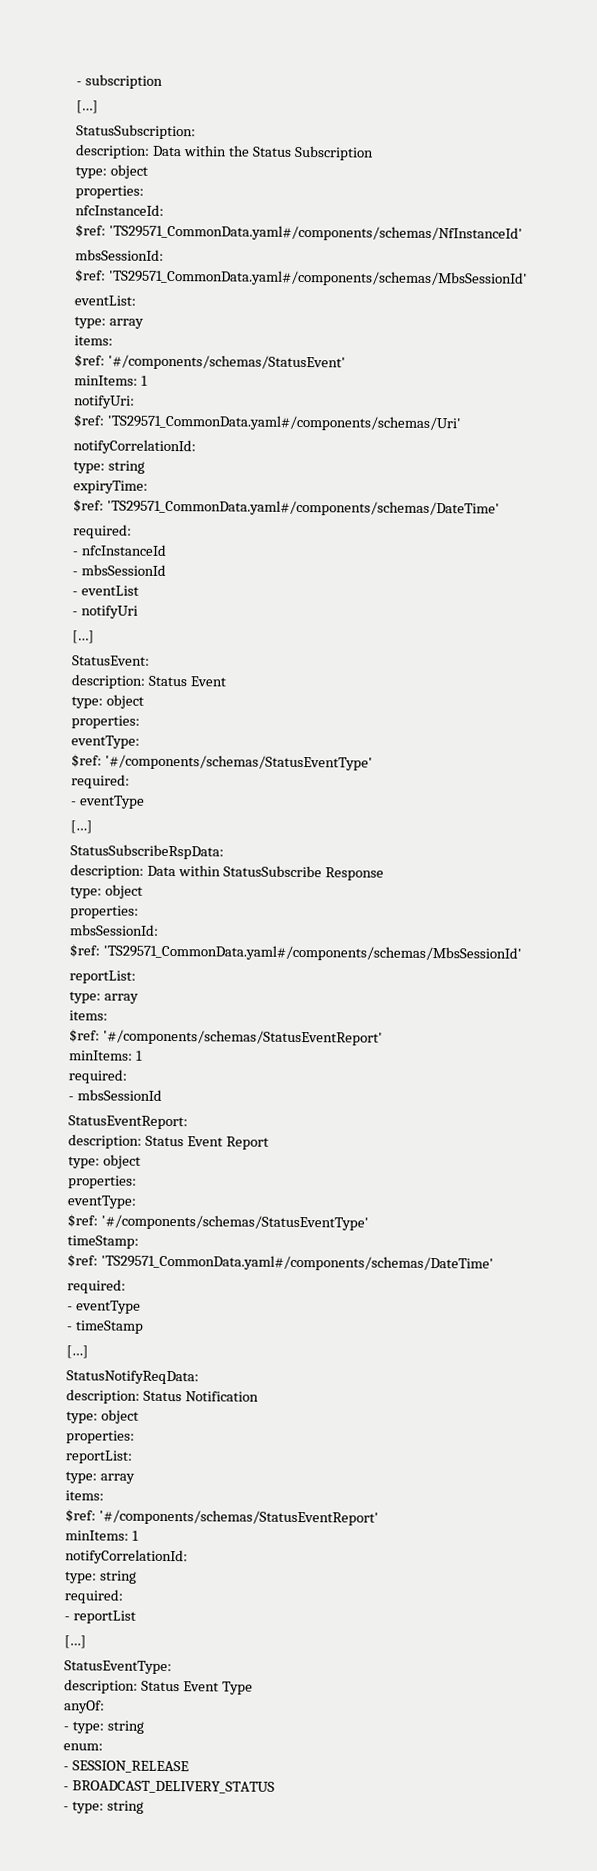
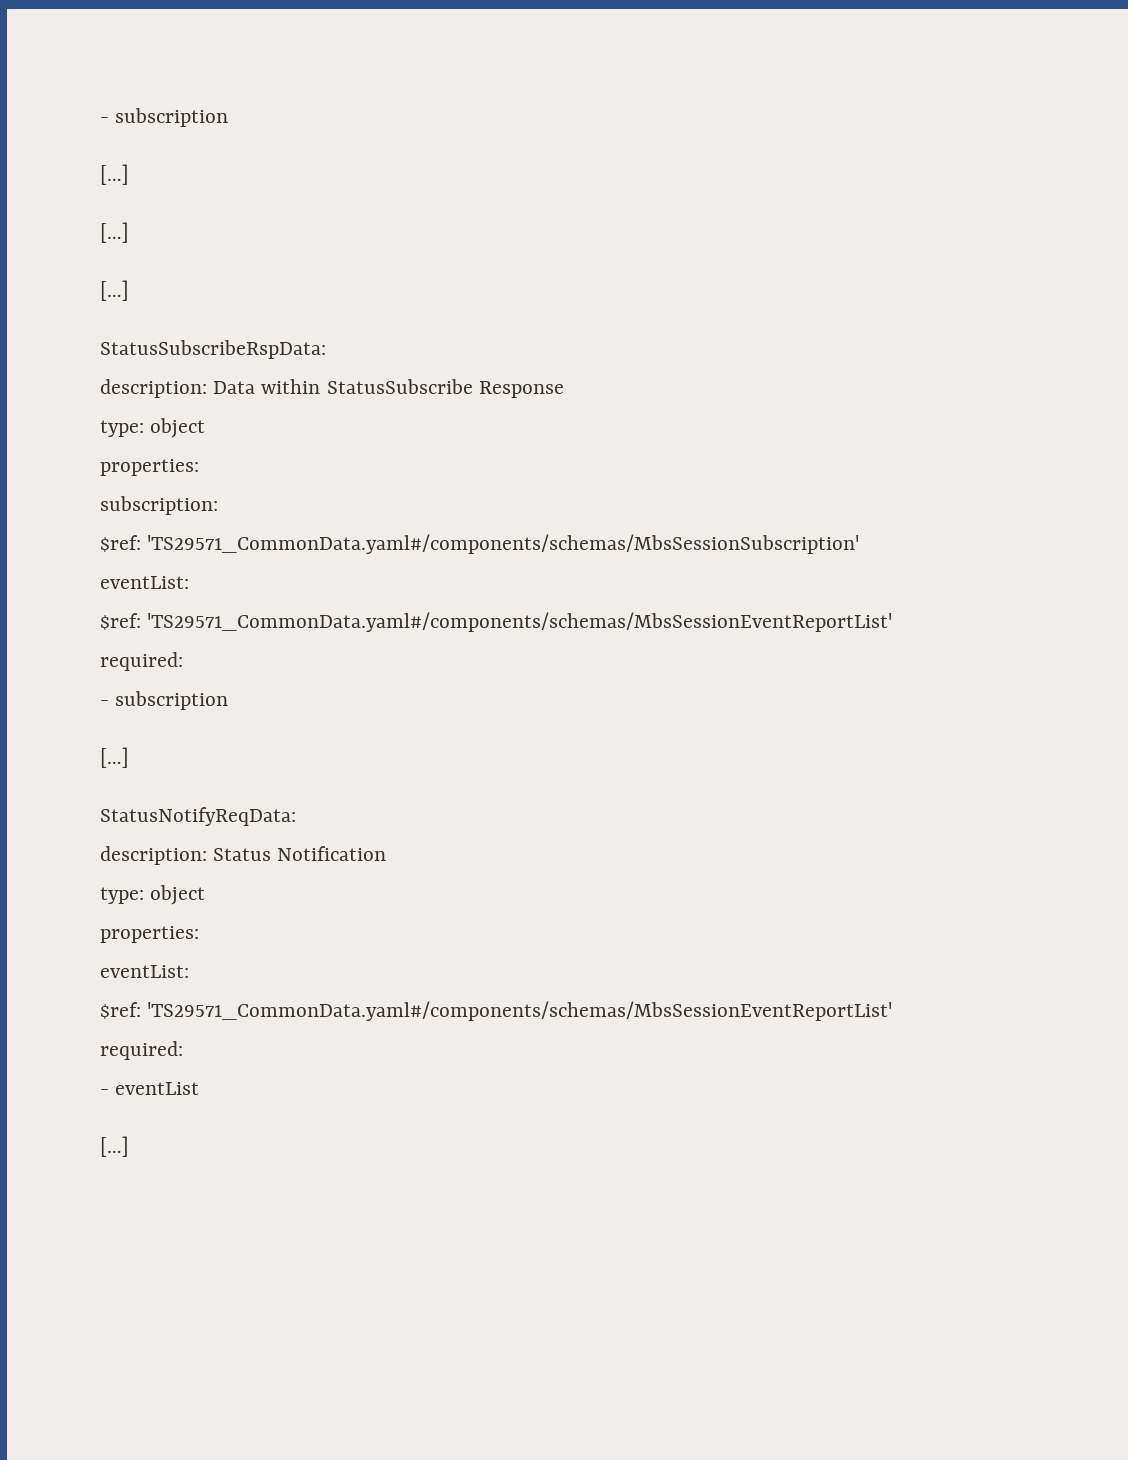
[76,74,163,89] [76,100,98,114] [76,124,196,140] [75,144,374,161] [75,164,148,179] [75,185,144,199] [75,204,164,216] [75,224,523,242] [75,249,164,261] [75,269,528,287] [74,295,136,306] [74,316,144,329] [74,335,113,346] [74,354,346,371] [74,375,148,386] [74,395,135,409] [73,414,461,432] [73,439,196,455] [73,460,145,474] [73,480,148,494] [73,499,500,517] [73,524,132,539] [72,544,166,556] [72,564,166,576] [72,585,139,596] [72,605,138,619] [72,630,94,644] [72,655,150,666] [71,674,226,689] [71,694,144,709] [71,715,140,729] [71,735,140,749] [71,754,373,771] [71,774,130,789] [70,795,145,809] - subscription // […] // StatusSubscription: // description: Data within the Status Subscription // type: object // properties: // nfcInstanceId: // $ref: 'TS29571_CommonData.yaml#/components/schemas/NfInstanceId' // mbsSessionId: // $ref: 'TS29571_CommonData.yaml#/components/schemas/MbsSessionId' // eventList: // type: array // items: // $ref: '#/components/schemas/StatusEvent' // minItems: 1 // notifyUri: // $ref: 'TS29571_CommonData.yaml#/components/schemas/Uri' // notifyCorrelationId: // type: string // expiryTime: // $ref: 'TS29571_CommonData.yaml#/components/schemas/DateTime' // required: // - nfcInstanceId // - mbsSessionId // - eventList // - notifyUri // […] // StatusEvent: // description: Status Event // type: object // properties: // eventType: // $ref: '#/components/schemas/StatusEventType' // required: // - eventType -> [100,108,229,127] [100,164,129,185] [100,222,129,243] - subscription // […] // […]
[69,924,159,936] [69,944,522,962] [69,970,136,984] [69,991,139,1004] [69,1010,108,1021] [69,1029,383,1046] [69,1050,143,1061] [68,1069,127,1084] [68,1089,162,1101] [68,1115,188,1130] [68,1134,269,1150] [68,1154,141,1169] [68,1175,137,1189] [67,1195,136,1209] [67,1214,369,1231] [67,1235,139,1249] [67,1254,494,1272] [67,1279,126,1294] [67,1300,141,1314] [66,1320,144,1334] mbsSessionId: // $ref: 'TS29571_CommonData.yaml#/components/schemas/MbsSessionId' // reportList: // type: array // items: // $ref: '#/components/schemas/StatusEventReport' // minItems: 1 // required: // - mbsSessionId // StatusEventReport: // description: Status Event Report // type: object // properties: // eventType: // $ref: '#/components/schemas/StatusEventType' // timeStamp: // $ref: 'TS29571_CommonData.yaml#/components/schemas/DateTime' // required: // - eventType // - timeStamp -> [100,496,218,515] [100,534,860,554] [100,576,189,589] [100,612,893,632] [100,652,183,671] [100,691,229,710] subscription: // $ref: 'TS29571_CommonData.yaml#/components/schemas/MbsSessionSubscription' // eventList: // $ref: 'TS29571_CommonData.yaml#/components/schemas/MbsSessionEventReportList' // required: // - subscription
[65,1450,133,1464] [65,1471,135,1484] [65,1490,104,1501] [65,1509,379,1526] [65,1530,139,1541] [65,1549,188,1565] [65,1570,137,1584] [64,1589,123,1604] [64,1610,136,1624] [64,1635,86,1649] [64,1660,172,1675] [64,1679,253,1695] [64,1700,105,1714] [63,1720,144,1734] [63,1743,103,1751] [63,1760,189,1774] [63,1780,275,1794] [63,1800,144,1814] reportList: // type: array // items: // $ref: '#/components/schemas/StatusEventReport' // minItems: 1 // notifyCorrelationId: // type: string // required: // - reportList // […] // StatusEventType: // description: Status Event Type // anyOf: // - type: string // enum: // - SESSION_RELEASE // - BROADCAST_DELIVERY_STATUS // - type: string -> [100,965,189,978] [100,1001,893,1021] [100,1041,183,1060] [100,1082,200,1095] [100,1136,129,1157] eventList: // $ref: 'TS29571_CommonData.yaml#/components/schemas/MbsSessionEventReportList' // required: // - eventList // […]

